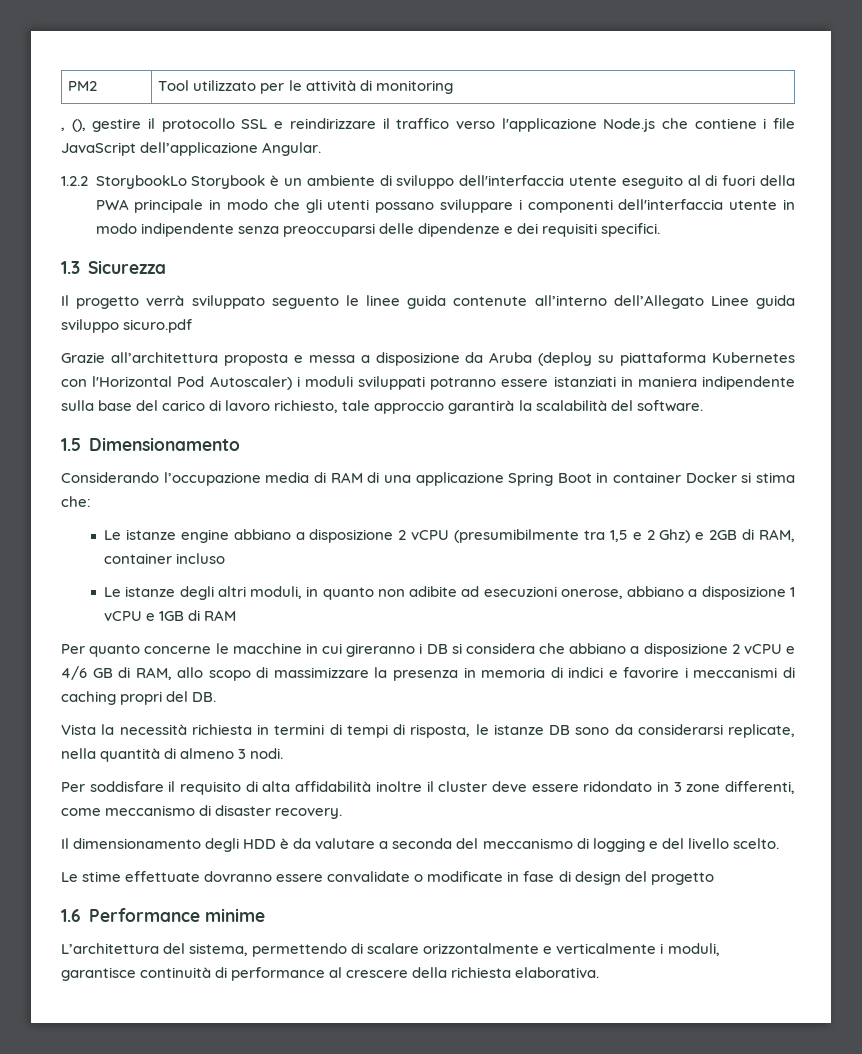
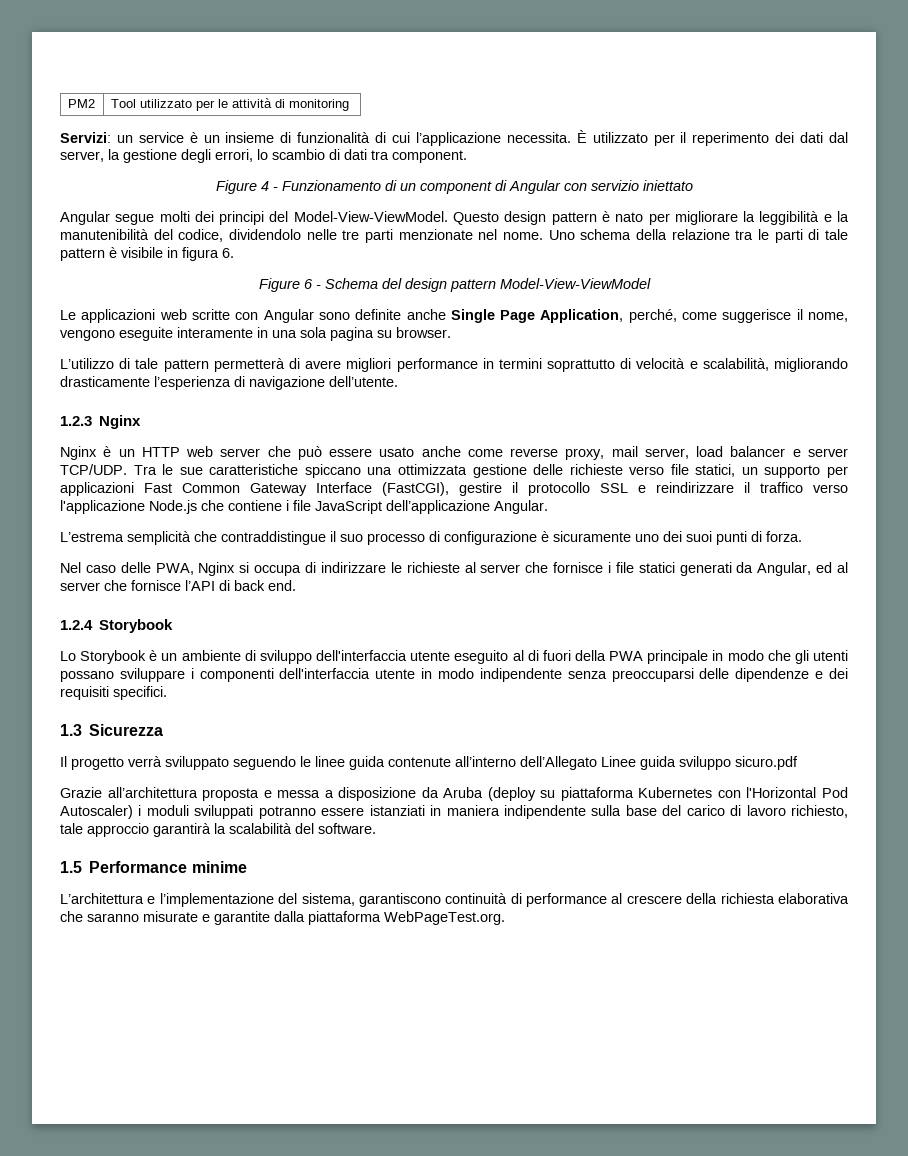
[61,119,86,132] , (), -> [60,130,849,146] [60,149,467,163] [215,180,693,194] [60,211,849,225] [60,229,848,243] [60,247,234,261] [258,278,651,292] [60,309,848,323] [60,327,451,341] [60,358,848,372] [60,376,398,390] [60,415,142,429] [60,446,849,460] [60,464,848,478] [60,482,449,496] Servizi: un service è un insieme di funzionalità di cui l’applicazione necessita. È utilizzato per il reperimento dei dati dal server, la gestione degli errori, lo scambio di dati tra component. // Figure 4 - Funzionamento di un component di Angular con servizio iniettato // Angular segue molti dei principi del Model-View-ViewModel. Questo design pattern è nato per migliorare la leggibilità e la manutenibilità del codice, dividendolo nelle tre parti menzionate nel nome. Uno schema della relazione tra le parti di tale pattern è visibile in figura 6. // Figure 6 - Schema del design pattern Model-View-ViewModel // Le applicazioni web scritte con Angular sono definite anche Single Page Application, perché, come suggerisce il nome, vengono eseguite interamente in una sola pagina su browser. // L’utilizzo di tale pattern permetterà di avere migliori performance in termini soprattutto di velocità e scalabilità, migliorando drasticamente l’esperienza di navigazione dell’utente. // 1.2.3 Nginx // Nginx è un HTTP web server che può essere usato anche come reverse proxy, mail server, load balancer e server TCP/UDP. Tra le sue caratteristiche spiccano una ottimizzata gestione delle richieste verso file statici, un supporto per applicazioni Fast Common Gateway Interface (FastCGI),
[61,175,187,189] 1.2.2 StorybookLo -> [60,531,802,545] [60,562,849,576] [60,580,296,591] [60,619,174,633] [60,651,76,661] L’estrema semplicità che contraddistingue il suo processo di configurazione è sicuramente uno dei suoi punti di forza. // Nel caso delle PWA, Nginx si occupa di indirizzare le richieste al server che fornisce i file statici generati da Angular, ed al server che fornisce l’API di back end. // 1.2.4 Storybook // Lo
[271,296,339,309] seguento -> [233,756,296,770] seguendo
[88,437,240,451] [61,472,795,486] [61,496,91,507] [104,529,796,543] [104,553,226,564] [104,586,795,600] [104,610,237,621] [61,643,795,657] [61,666,795,681] [61,691,217,705] [61,724,795,738] [61,748,284,762] [61,781,795,795] [61,805,343,819] [61,838,779,852] [61,871,714,885] [61,908,265,922] [61,943,720,957] [61,967,136,981] Dimensionamento // Considerando l’occupazione media di RAM di una applicazione Spring Boot in container Docker si stima che: // Le istanze engine abbiano a disposizione 2 vCPU (presumibilmente tra 1,5 e 2 Ghz) e 2GB di RAM, container incluso // Le istanze degli altri moduli, in quanto non adibite ad esecuzioni onerose, abbiano a disposizione 1 vCPU e 1GB di RAM // Per quanto concerne le macchine in cui gireranno i DB si considera che abbiano a disposizione 2 vCPU e 4/6 GB di RAM, allo scopo di massimizzare la presenza in memoria di indici e favorire i meccanismi di caching propri del DB. // Vista la necessità richiesta in termini di tempi di risposta, le istanze DB sono da considerarsi replicate, nella quantità di almeno 3 nodi. // Per soddisfare il requisito di alta affidabilità inoltre il cluster deve essere ridondato in 3 zone differenti, come meccanismo di disaster recovery. // Il dimensionamento degli HDD è da valutare a seconda del meccanismo di logging e del livello scelto. // Le stime effettuate dovranno essere convalidate o modificate in fase di design del progetto // 1.6 Performance minime // L’architettura del sistema, permettendo di scalare orizzontalmente e verticalmente i moduli, garantisce -> [89,861,247,873] [60,893,441,907] Performance minime // L’architettura e l’implementazione del sistema, garantiscono
[515,967,600,978] elaborativa. -> [777,893,849,904] [60,911,505,925] elaborativa che saranno misurate e garantite dalla piattaforma WebPageTest.org.

